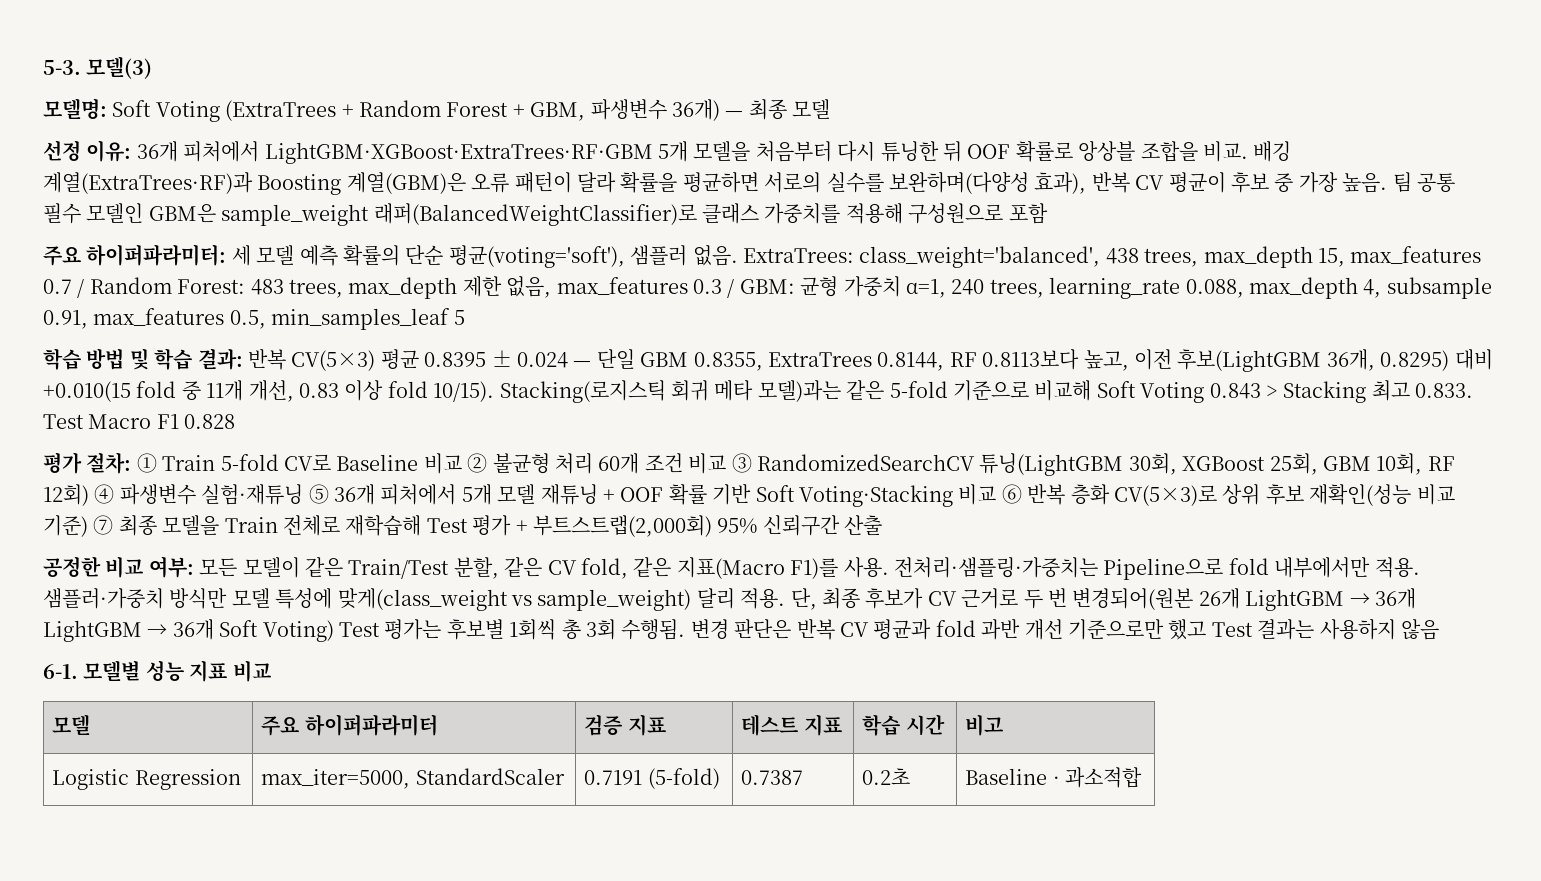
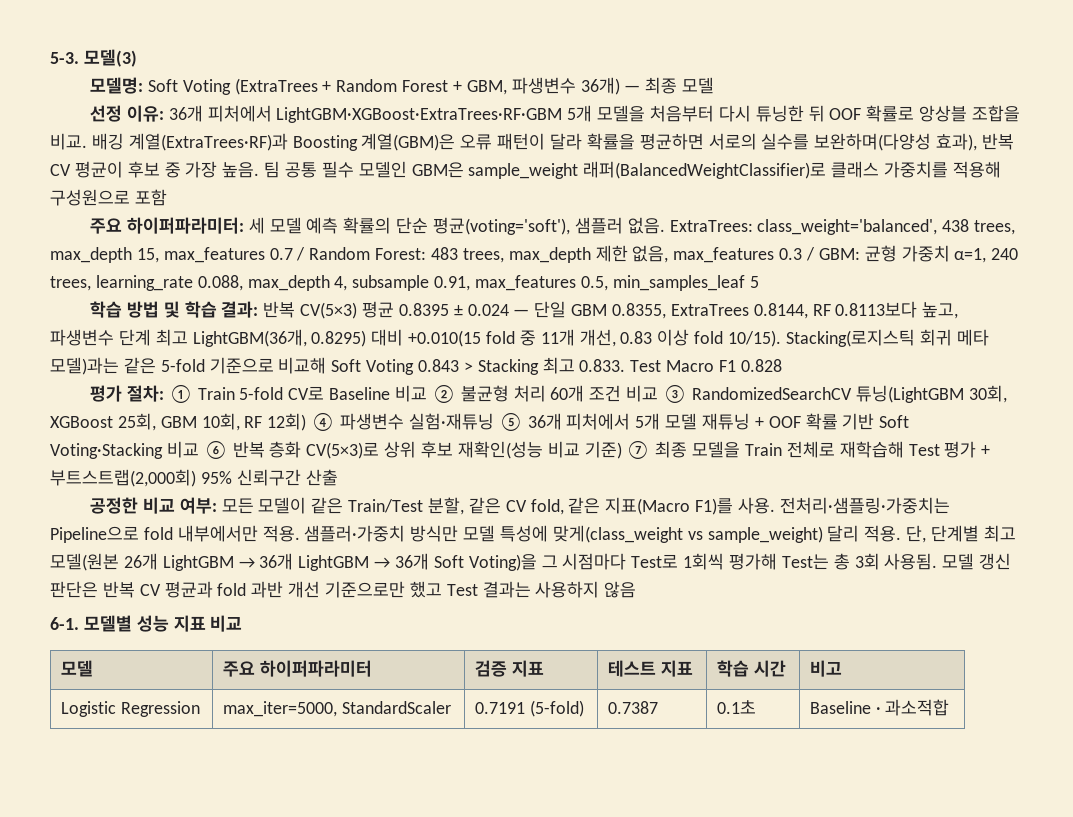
[1134,349,1375,372] 이전 후보(LightGBM 36개, -> [50,329,307,347] 파생변수 단계 최고 LightGBM(36개,
[821,588,1194,610] 최종 후보가 CV 근거로 두 번 변경되어(원본 -> [931,525,1016,542] [50,553,119,571] 단계별 최고 모델(원본
[262,619,729,642] Voting) Test 평가는 후보별 1회씩 총 3회 수행됨. 변경 -> [468,553,1012,571] Voting)을 그 시점마다 Test로 1회씩 평가해 Test는 총 3회 사용됨. 모델 갱신
[862,768,911,785] 0.2초 -> [716,700,756,714] 0.1초

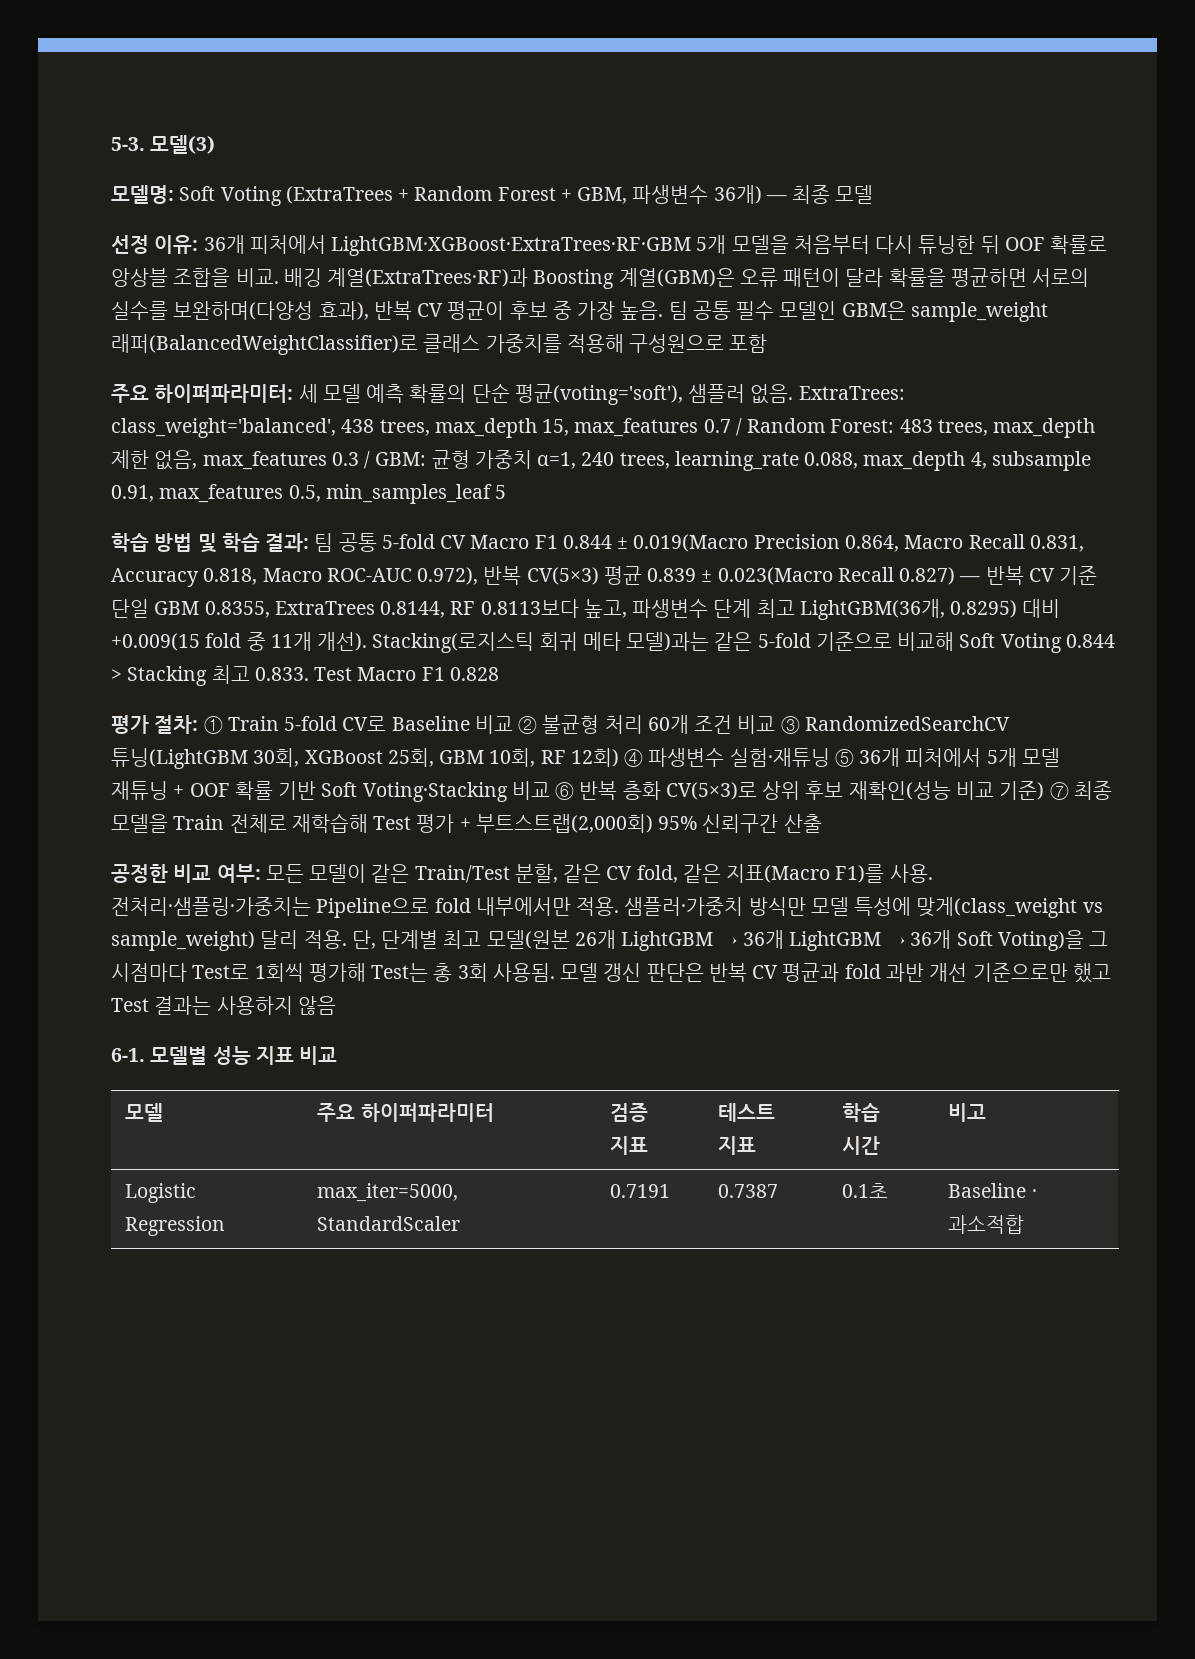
[263,301,530,319] 반복 CV(5×3) 평균 0.8395 ± 0.024 — -> [314,533,1084,552] [111,566,1098,587] 팀 공통 5-fold CV Macro F1 0.844 ± 0.019(Macro Precision 0.864, Macro Recall 0.831, Accuracy 0.818, Macro ROC-AUC 0.972), 반복 CV(5×3) 평균 0.839 ± 0.023(Macro Recall 0.827) — 반복 CV 기준
[408,330,482,347] +0.010(15 -> [111,633,200,651] +0.009(15
[579,329,782,347] 개선, 0.83 이상 fold 10/15). -> [317,632,368,651] 개선).
[418,359,460,372] 0.843 -> [1065,634,1115,648] 0.844
[529,700,584,717] (5-fold) -> (671, 1191) none

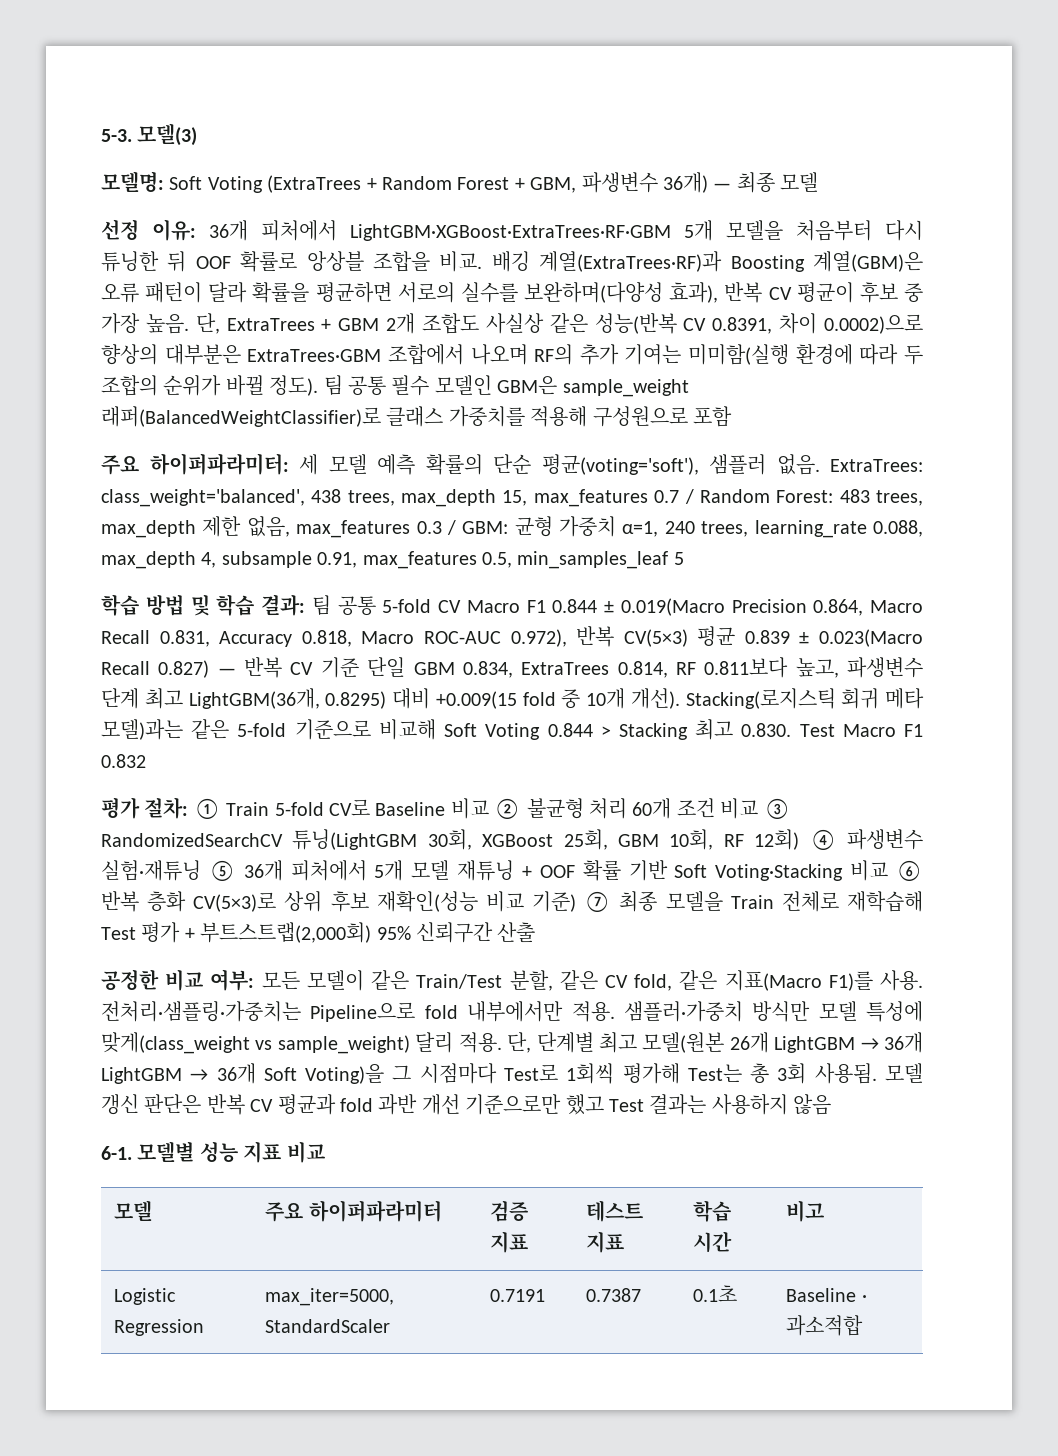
(664, 310) none -> [195,313,923,334] [101,344,923,365] [101,375,319,396] 단, ExtraTrees + GBM 2개 조합도 사실상 같은 성능(반복 CV 0.8391, 차이 0.0002)으로 향상의 대부분은 ExtraTrees·GBM 조합에서 나오며 RF의 추가 기여는 미미함(실행 환경에 따라 두 조합의 순위가 바뀔 정도).
[204,599,579,618] 0.8355, ExtraTrees 0.8144, RF 0.8113보다 -> [462,657,789,678] 0.834, ExtraTrees 0.814, RF 0.811보다
[270,632,312,651] 11개 -> [586,688,625,709] 10개
[254,667,309,681] 0.833. -> [741,723,792,737] 0.830.
[449,667,499,681] 0.828 -> [101,754,146,768] 0.832

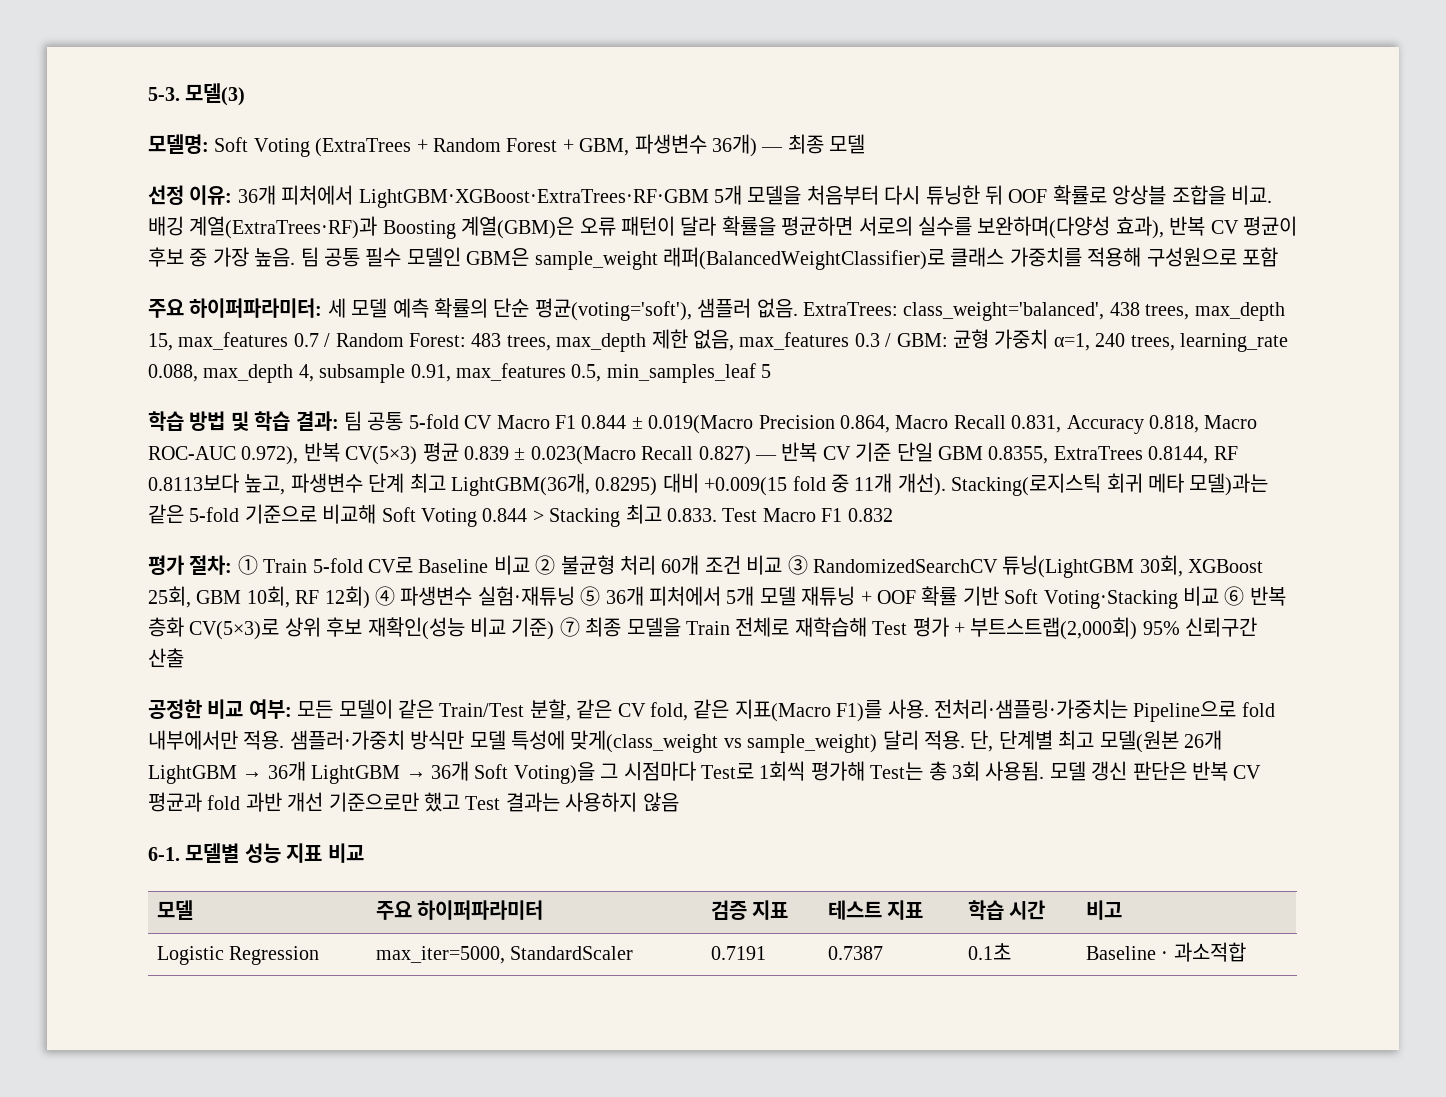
[195,313,923,334] [101,344,923,365] [101,375,319,396] 단, ExtraTrees + GBM 2개 조합도 사실상 같은 성능(반복 CV 0.8391, 차이 0.0002)으로 향상의 대부분은 ExtraTrees·GBM 조합에서 나오며 RF의 추가 기여는 미미함(실행 환경에 따라 두 조합의 순위가 바뀔 정도). -> (296, 257) none
[462,657,789,678] 0.834, ExtraTrees 0.814, RF 0.811보다 -> [988,446,1238,464] [148,473,239,493] 0.8355, ExtraTrees 0.8144, RF 0.8113보다
[586,688,625,709] 10개 -> [854,473,893,493] 11개
[741,723,792,737] 0.830. -> [666,508,717,522] 0.833.

